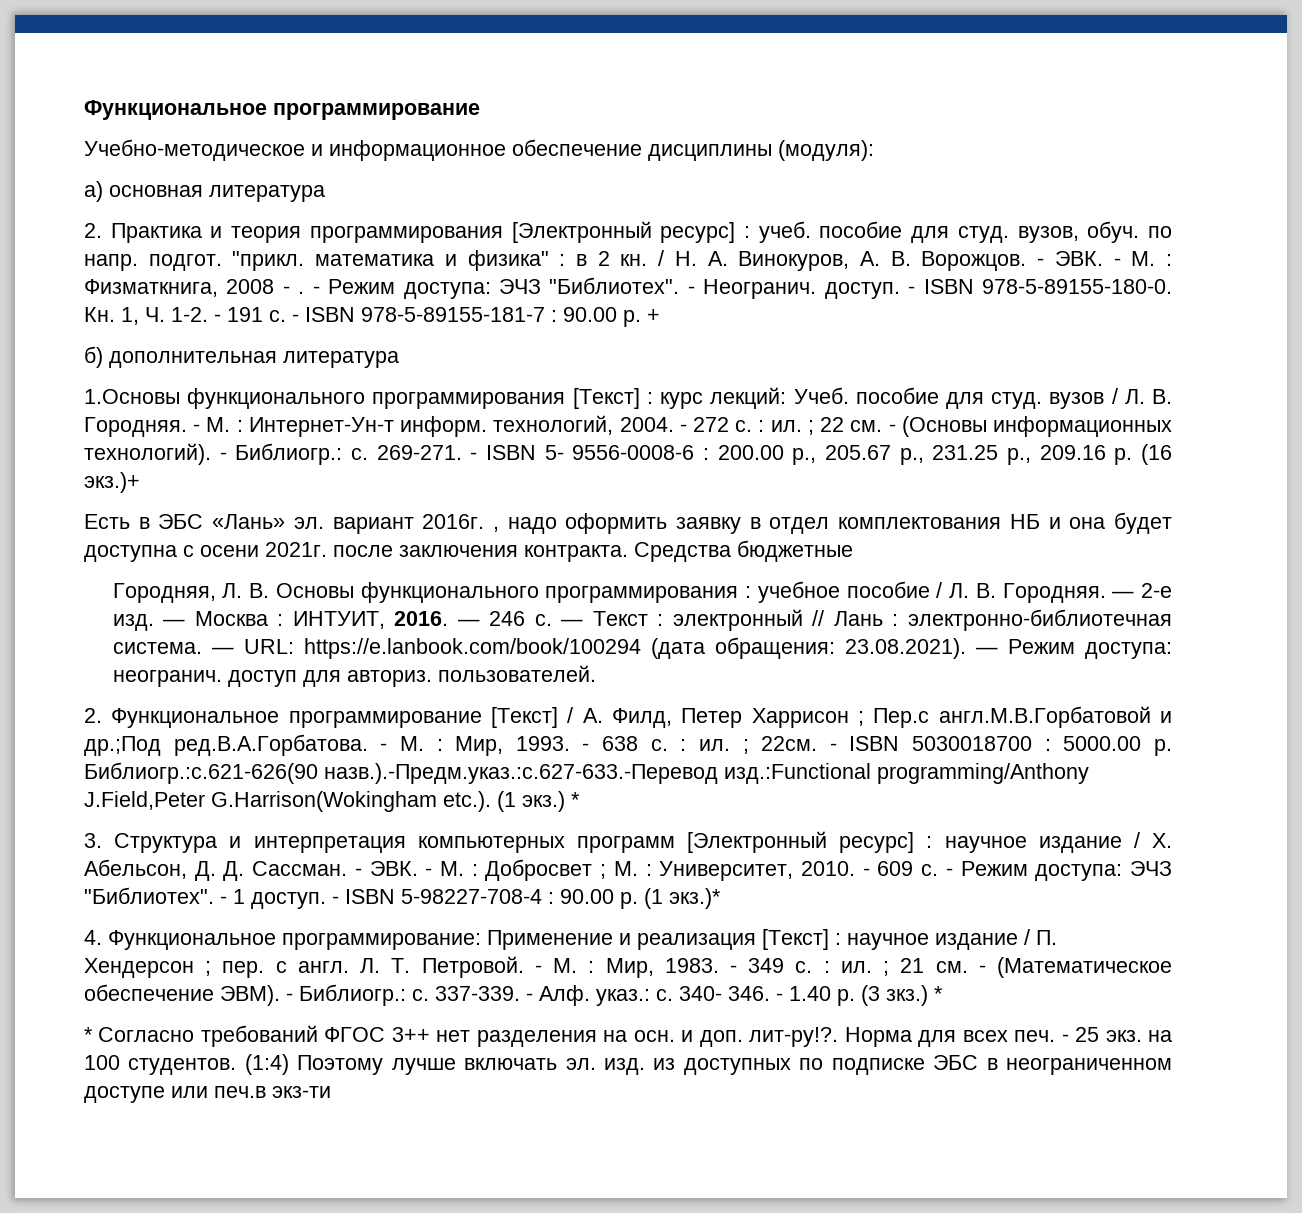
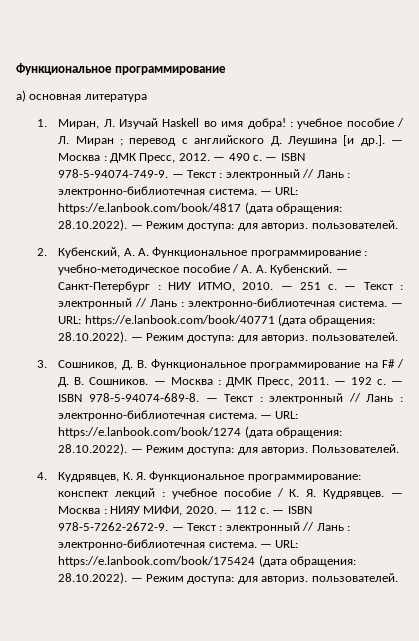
[84,139,874,161] [84,181,325,202] [84,221,1172,243] [84,250,1172,271] [84,277,1172,299] [84,307,660,327] [84,346,399,368] [84,387,1172,409] [84,415,1172,437] [84,443,1172,465] [84,472,140,493] [84,512,1173,534] [84,540,853,562] [112,582,739,603] Учебно-методическое и информационное обеспечение дисциплины (модуля): // а) основная литература // 2. Практика и теория программирования [Электронный ресурс] : учеб. пособие для студ. вузов, обуч. по напр. подгот. "прикл. математика и физика" : в 2 кн. / Н. А. Винокуров, А. В. Ворожцов. - ЭВК. - М. : Физматкнига, 2008 - . - Режим доступа: ЭЧЗ "Библиотех". - Неогранич. доступ. - ISBN 978-5-89155-180-0. Кн. 1, Ч. 1-2. - 191 с. - ISBN 978-5-89155-181-7 : 90.00 р. + // б) дополнительная литература // 1.Основы функционального программирования [Текст] : курс лекций: Учеб. пособие для студ. вузов / Л. В. Городняя. - М. : Интернет-Ун-т информ. технологий, 2004. - 272 с. : ил. ; 22 см. - (Основы информационных технологий). - Библиогр.: с. 269-271. - ISBN 5- 9556-0008-6 : 200.00 р., 205.67 р., 231.25 р., 209.16 р. (16 экз.)+ // Есть в ЭБС «Лань» эл. вариант 2016г. , надо оформить заявку в отдел комплектования НБ и она будет доступна с осени 2021г. после заключения контракта. Средства бюджетные // Городняя, Л. В. Основы функционального программирования -> [16,90,147,102] [37,118,286,129] а) основная литература // 1. Миран, Л. Изучай Haskell во имя добра!
[975,583,1172,603] [112,611,526,631] В. Городняя. — 2-е изд. — Москва : ИНТУИТ, 2016. — 246 -> [75,135,403,146] [58,153,305,163] [58,169,350,180] [58,186,299,197] [58,202,343,214] [58,219,398,231] [37,247,368,258] [58,264,348,275] [58,281,321,292] Миран ; перевод с английского Д. Леушина [и др.]. — Москва : ДМК Пресс, 2012. — 490 с. — ISBN 978-5-94074-749-9. — Текст : электронный // Лань : электронно-библиотечная система. — URL: https://e.lanbook.com/book/4817 (дата обращения: 28.10.2022). — Режим доступа: для авториз. пользователей. // 2. Кубенский, А. А. Функциональное программирование : учебно-методическое пособие / А. А. Кубенский. — Санкт-Петербург : НИУ ИТМО, 2010. — 251
[303,637,1172,659] [112,665,596,687] [84,706,1173,728] [84,734,1173,756] [84,762,1089,784] [84,791,580,812] [84,831,1172,853] [84,859,1172,881] [84,887,721,909] [84,929,1057,950] [84,956,1173,978] [84,984,943,1006] [84,1025,1173,1047] [84,1054,1172,1075] [84,1086,331,1103] https://e.lanbook.com/book/100294 (дата обращения: 23.08.2021). — Режим доступа: неогранич. доступ для авториз. пользователей. // 2. Функциональное программирование [Текст] / А. Филд, Петер Харрисон ; Пер.с англ.М.В.Горбатовой и др.;Под ред.В.А.Горбатова. - М. : Мир, 1993. - 638 с. : ил. ; 22см. - ISBN 5030018700 : 5000.00 р. Библиогр.:с.621-626(90 назв.).-Предм.указ.:с.627-633.-Перевод изд.:Functional programming/Anthony J.Field,Peter G.Harrison(Wokingham etc.). (1 экз.) * // 3. Структура и интерпретация компьютерных программ [Электронный ресурс] : научное издание / Х. Абельсон, Д. Д. Сассман. - ЭВК. - М. : Добросвет ; М. : Университет, 2010. - 609 с. - Режим доступа: ЭЧЗ "Библиотех". - 1 доступ. - ISBN 5-98227-708-4 : 90.00 р. (1 экз.)* // 4. Функциональное программирование: Применение и реализация [Текст] : научное издание / П. Хендерсон ; пер. с англ. Л. Т. Петровой. - М. : Мир, 1983. - 349 с. : ил. ; 21 см. - (Математическое обеспечение ЭВМ). - Библиогр.: с. 337-339. - Алф. указ.: с. 340- 346. - 1.40 р. (3 зкз.) * // * Согласно требований ФГОС 3++ нет разделения на осн. и доп. лит-ру!?. Норма для всех печ. - 25 экз. на 100 студентов. (1:4) Поэтому лучше включать эл. изд. из доступных по подписке ЭБС в неограниченном доступе или печ.в экз-ти -> [84,314,376,326] [58,331,398,343] [37,359,404,370] [58,377,404,387] [58,393,403,404] [58,410,299,421] [58,426,343,438] [58,443,399,455] [37,471,361,482] [58,488,403,499] [58,505,312,516] [58,522,350,533] [58,539,299,550] [58,555,357,567] [58,572,398,584] https://e.lanbook.com/book/40771 (дата обращения: 28.10.2022). — Режим доступа: для авториз. пользователей. // 3. Сошников, Д. В. Функциональное программирование на F# / Д. В. Сошников. — Москва : ДМК Пресс, 2011. — 192 с. — ISBN 978-5-94074-689-8. — Текст : электронный // Лань : электронно-библиотечная система. — URL: https://e.lanbook.com/book/1274 (дата обращения: 28.10.2022). — Режим доступа: для авториз. Пользователей. // 4. Кудрявцев, К. Я. Функциональное программирование: конспект лекций : учебное пособие / К. Я. Кудрявцев. — Москва : НИЯУ МИФИ, 2020. — 112 с. — ISBN 978-5-7262-2672-9. — Текст : электронный // Лань : электронно-библиотечная система. — URL: https://e.lanbook.com/book/175424 (дата обращения: 28.10.2022). — Режим доступа: для авториз. пользователей.

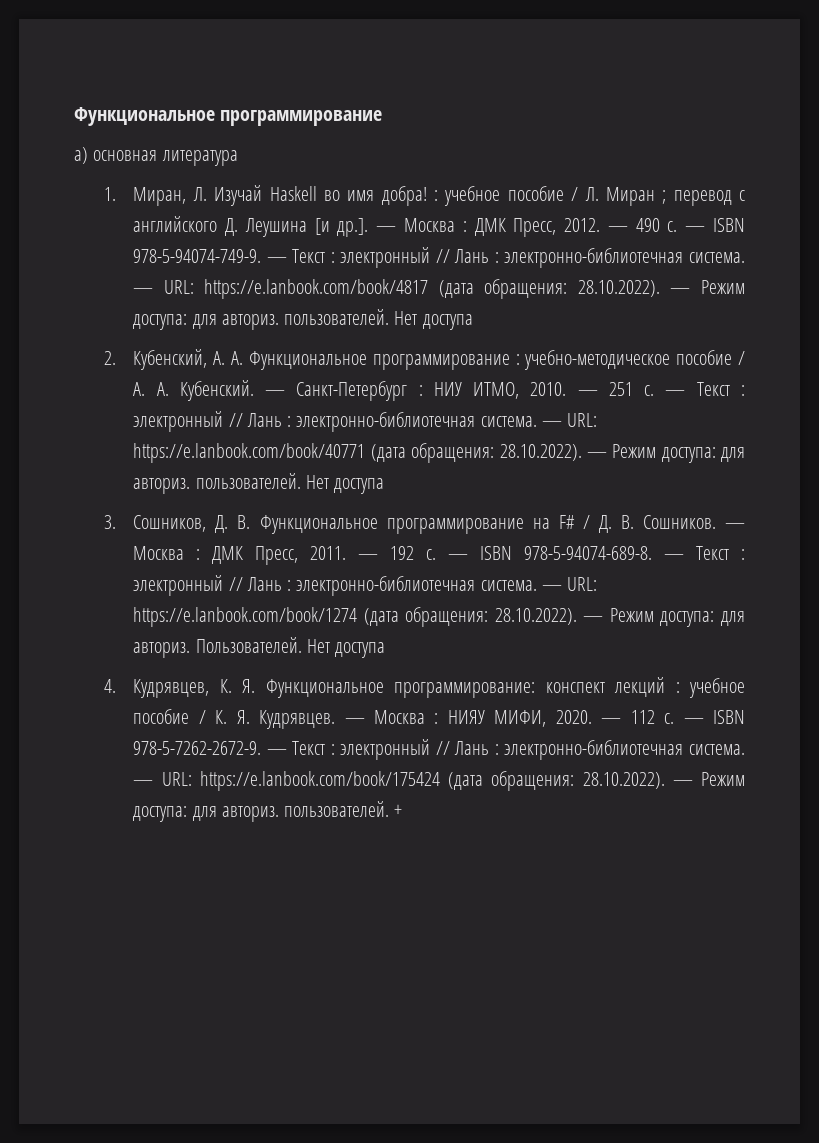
(398, 224) none -> [394,311,473,330] Нет доступа
(398, 336) none -> [305,475,385,494] Нет доступа
(399, 448) none -> [306,639,386,658] Нет доступа
(398, 577) none -> [394,804,403,817] +

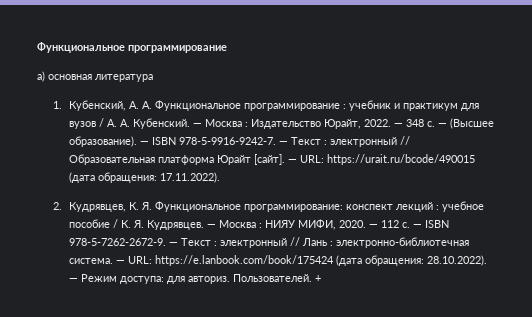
[133,185,745,206] [133,216,745,237] [133,247,745,268] [133,279,745,299] [133,309,473,330] [103,351,116,365] Миран, Л. Изучай Haskell во имя добра! : учебное пособие / Л. Миран ; перевод с английского Д. Леушина [и др.]. — Москва : ДМК Пресс, 2012. — 490 с. — ISBN 978-5-94074-749-9. — Текст : электронный // Лань : электронно-библиотечная система. — URL: https://e.lanbook.com/book/4817 (дата обращения: 28.10.2022). — Режим доступа: для авториз. пользователей. Нет доступа // 2. -> (63, 105) none
[524,350,733,370] учебно-методическое пособие -> [349,100,480,111] [69,121,97,129] учебник и практикум для вузов
[296,381,746,401] [133,411,598,432] [133,443,745,463] [133,473,385,494] [103,515,745,534] [133,546,746,565] [133,575,598,596] [133,607,745,627] [133,637,386,658] [103,679,116,693] Санкт-Петербург : НИУ ИТМО, 2010. — 251 с. — Текст : электронный // Лань : электронно-библиотечная система. — URL: https://e.lanbook.com/book/40771 (дата обращения: 28.10.2022). — Режим доступа: для авториз. пользователей. Нет доступа // 3. Сошников, Д. В. Функциональное программирование на F# / Д. В. Сошников. — Москва : ДМК Пресс, 2011. — 192 с. — ISBN 978-5-94074-689-8. — Текст : электронный // Лань : электронно-библиотечная система. — URL: https://e.lanbook.com/book/1274 (дата обращения: 28.10.2022). — Режим доступа: для авториз. Пользователей. Нет доступа // 4. -> [205,118,495,129] [69,136,411,147] [69,154,476,165] [69,172,221,183] [53,202,63,210] Москва : Издательство Юрайт, 2022. — 348 с. — (Высшее образование). — ISBN 978-5-9916-9242-7. — Текст : электронный // Образовательная платформа Юрайт [сайт]. — URL: https://urait.ru/bcode/490015 (дата обращения: 17.11.2022). // 2.
[284,801,390,817] пользователей. -> [233,274,313,282] Пользователей.

